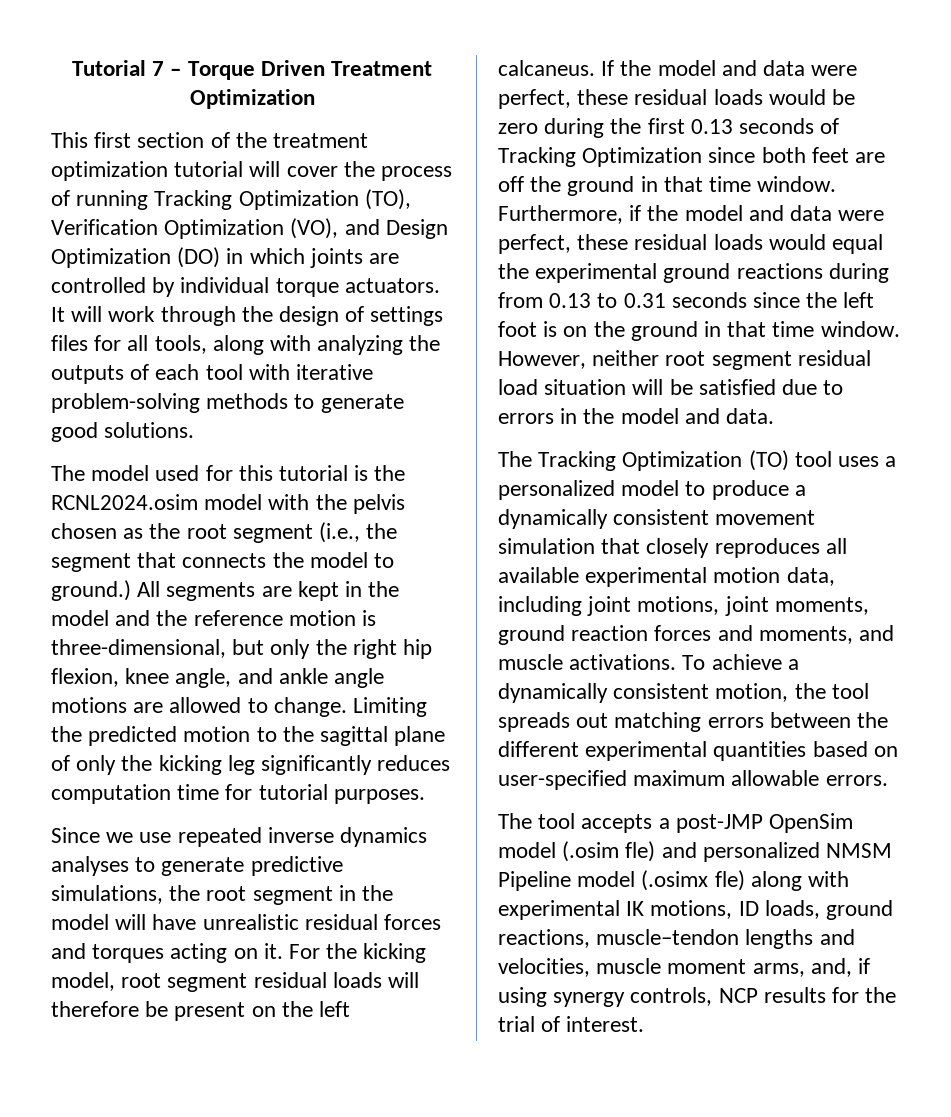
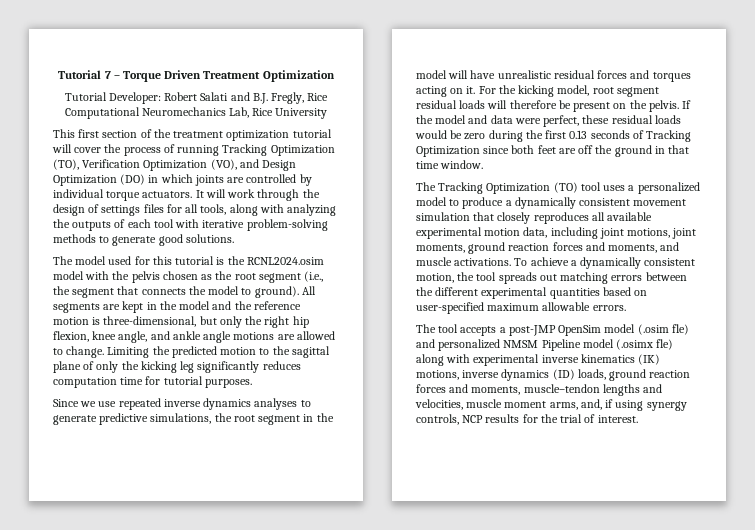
(315, 99) none -> [64,92,329,104] [64,107,328,119] // Tutorial Developer: Robert Salati and B.J. Fregly, Rice Computational Neuromechanics Lab, Rice University
[51,580,131,601] ground.) -> [254,286,299,298] ground).
[319,1001,351,1017] [498,60,595,76] left calcaneus. -> [648,100,679,112] pelvis.
[498,205,885,224] [498,234,884,254] [498,263,889,283] [498,292,875,308] [498,321,900,341] [498,350,871,370] [498,379,844,395] [498,408,775,424] Furthermore, if the model and data were perfect, these residual loads would equal the experimental ground reactions during from 0.13 to 0.31 seconds since the left foot is on the ground in that time window. However, neither root segment residual load situation will be satisfied due to errors in the model and data. -> (484, 164) none
[626,900,894,920] [498,929,590,948] IK motions, ID loads, ground reactions, -> [541,354,661,365] [416,369,691,381] [416,384,521,395] inverse kinematics (IK) motions, inverse dynamics (ID) loads, ground reaction forces and moments,

